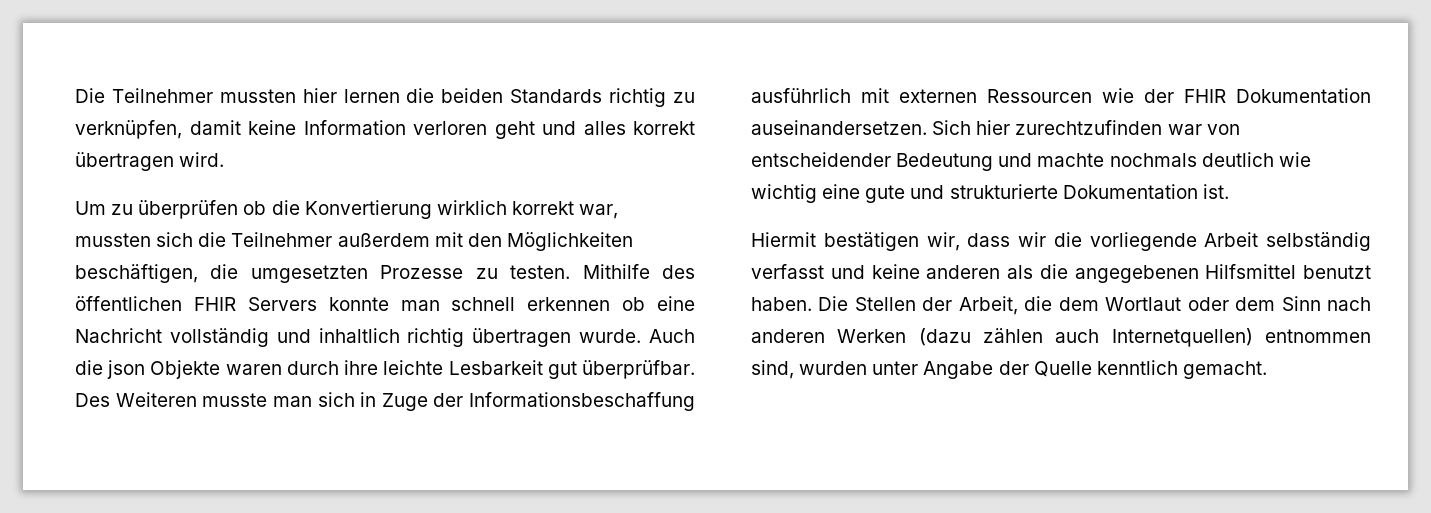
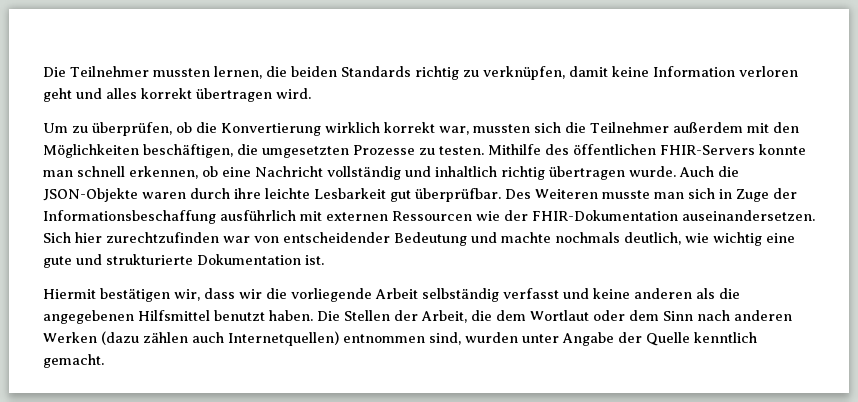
[302,88,400,103] hier lernen -> [213,66,262,79] lernen,
[138,200,239,219] überprüfen -> [92,122,172,136] überprüfen,
[193,297,317,311] FHIR Servers -> [660,145,755,155] FHIR-Servers
[527,297,611,311] erkennen -> [129,166,198,179] erkennen,
[107,360,221,379] json Objekte -> [43,188,138,202] JSON-Objekte
[1184,88,1371,103] FHIR Dokumentation -> [532,210,678,221] FHIR-Dokumentation
[1201,152,1274,167] deutlich -> [624,232,681,245] deutlich,

